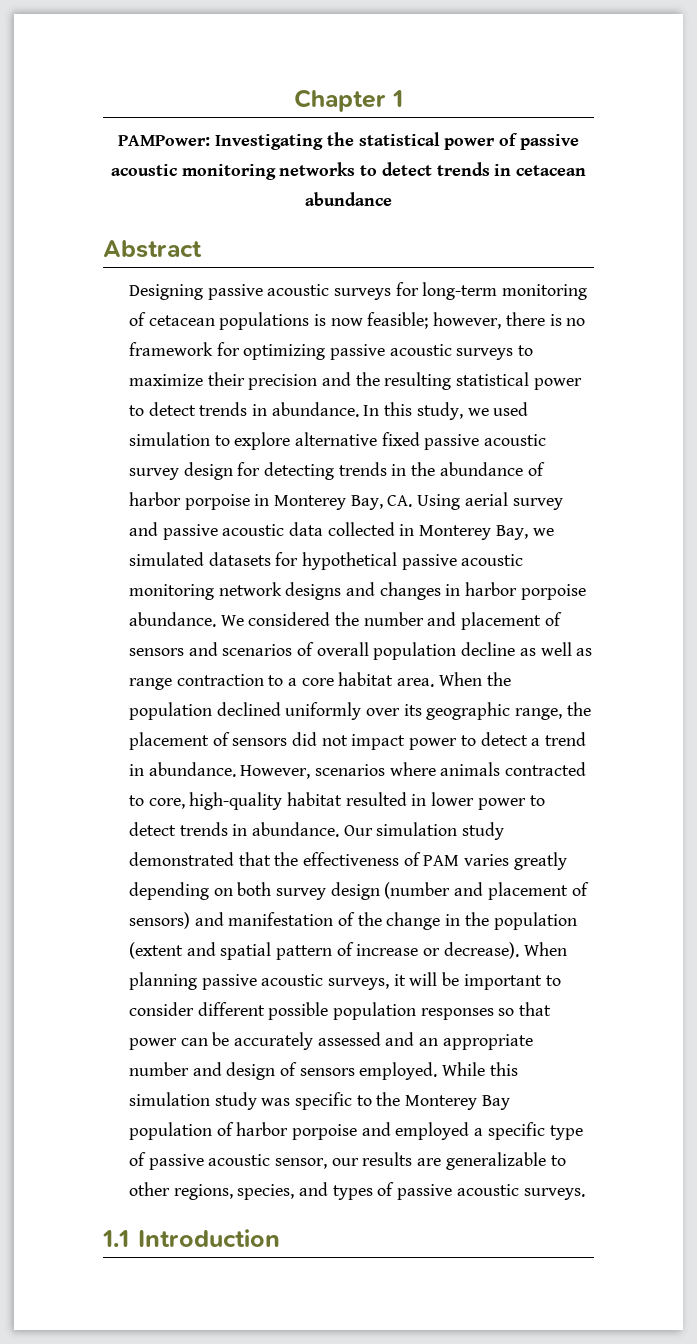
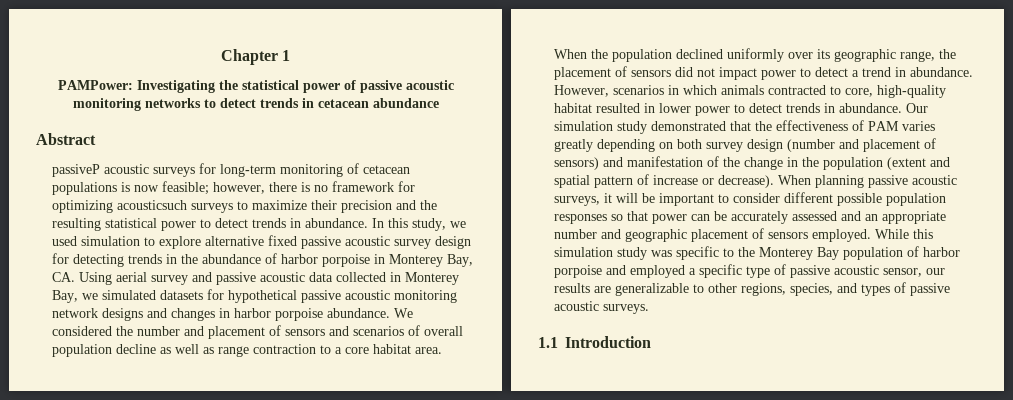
[128,284,263,300] Designing passive -> [51,164,100,177] passiveP
[330,344,452,360] passive acoustic -> [116,200,187,210] acousticsuch
[389,762,436,776] where -> [667,85,717,95] in which
[226,1062,276,1080] design -> [624,229,748,242] geographic placement

